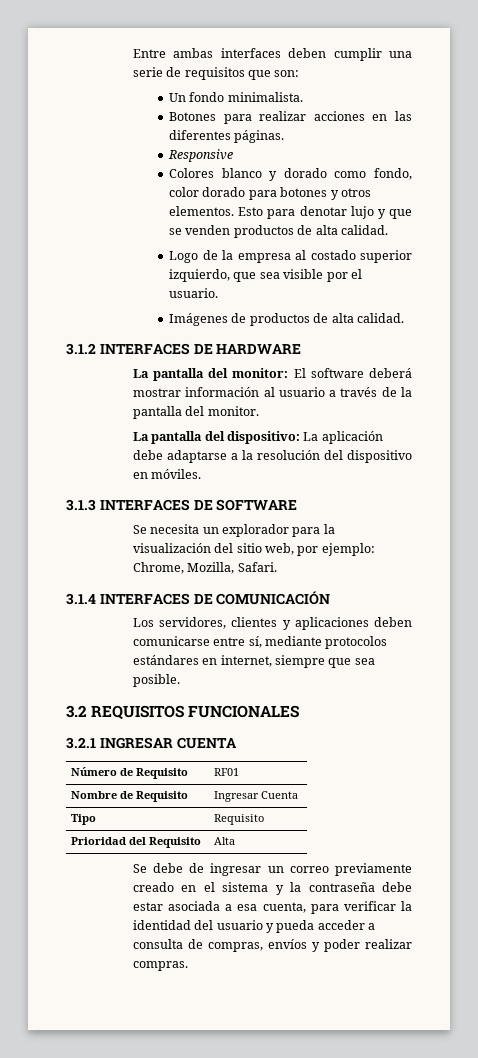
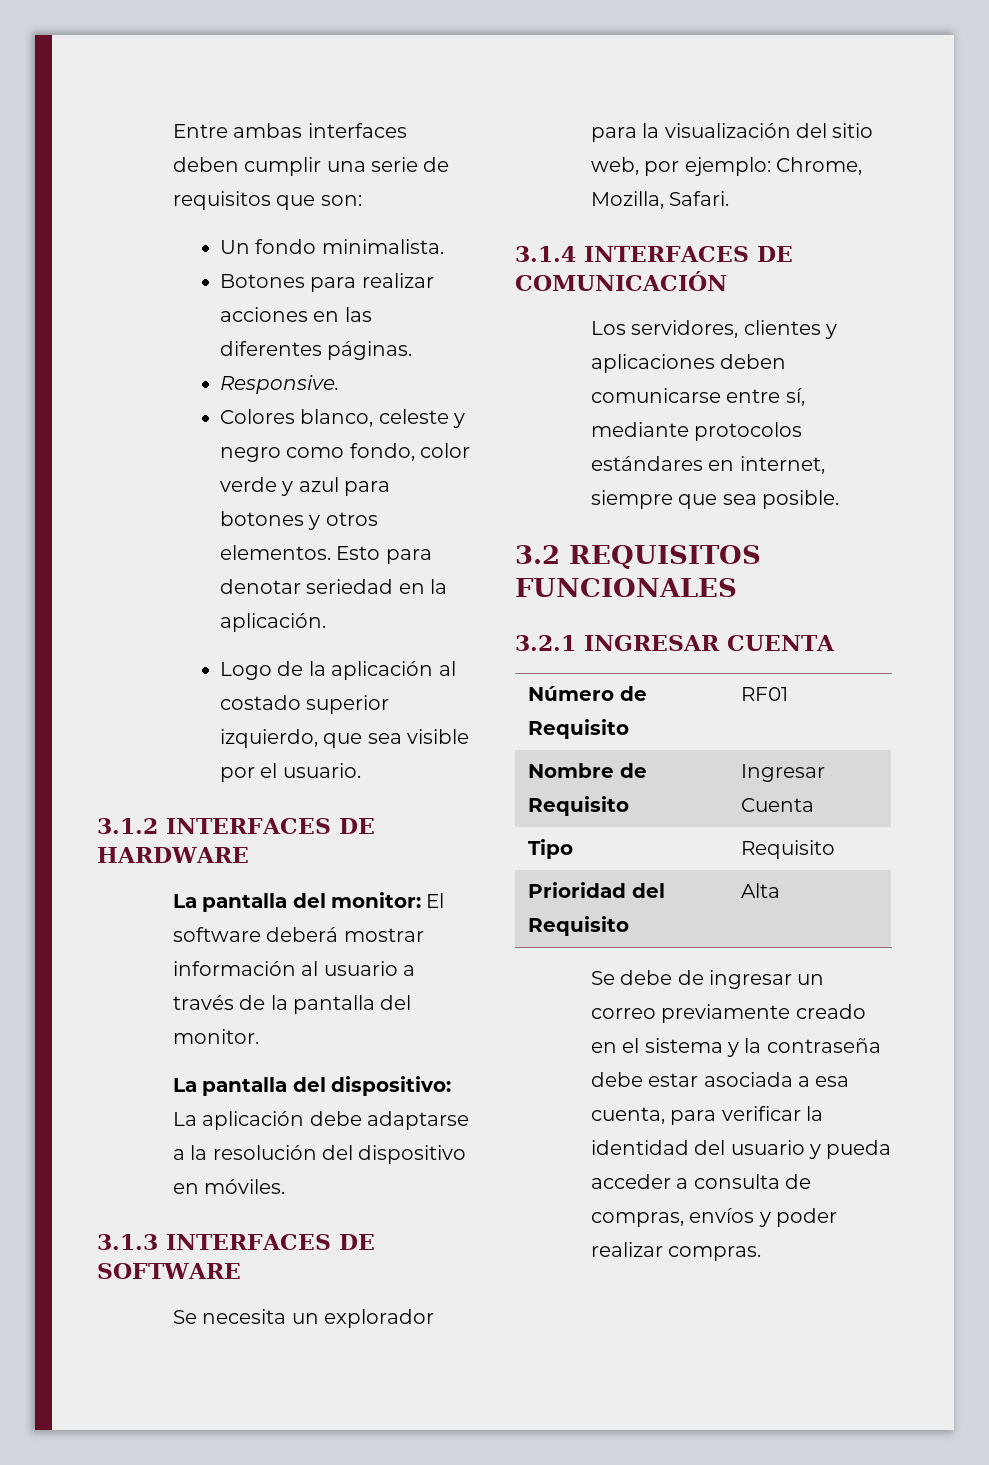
[168,149,234,162] Responsive -> [219,375,339,394] Responsive.
[221,168,412,181] [169,187,246,197] blanco y dorado como fondo, color dorado -> [300,409,466,428] [219,443,471,462] [219,477,339,496] blanco, celeste y negro como fondo, color verde y azul
[350,206,412,219] [169,225,388,238] lujo y que se venden productos de alta calidad. -> [306,579,448,594] [219,613,326,632] seriedad en la aplicación.
[237,253,291,263] empresa -> [331,661,434,680] aplicación
[169,313,404,326] // Imágenes de productos de alta calidad. -> (361, 770) none

